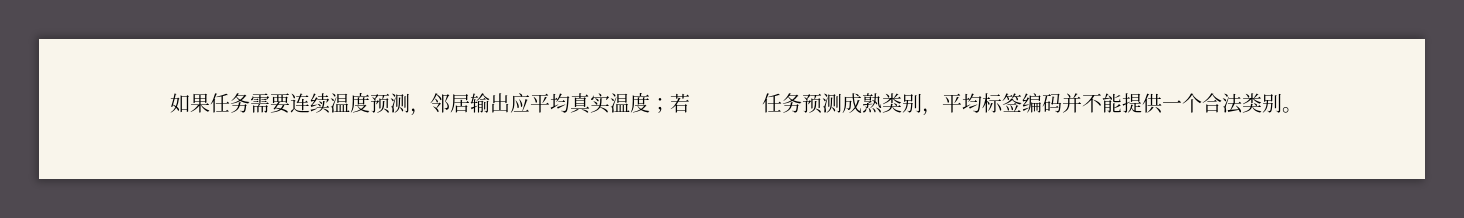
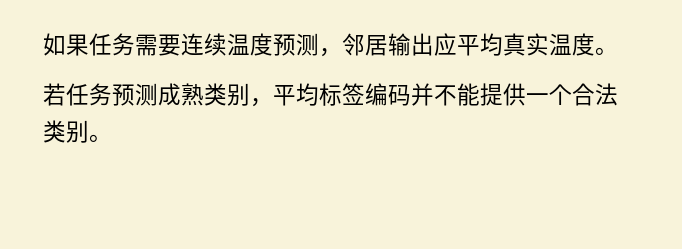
[650,98,671,113] ； -> [595,47,618,55] 。 //

